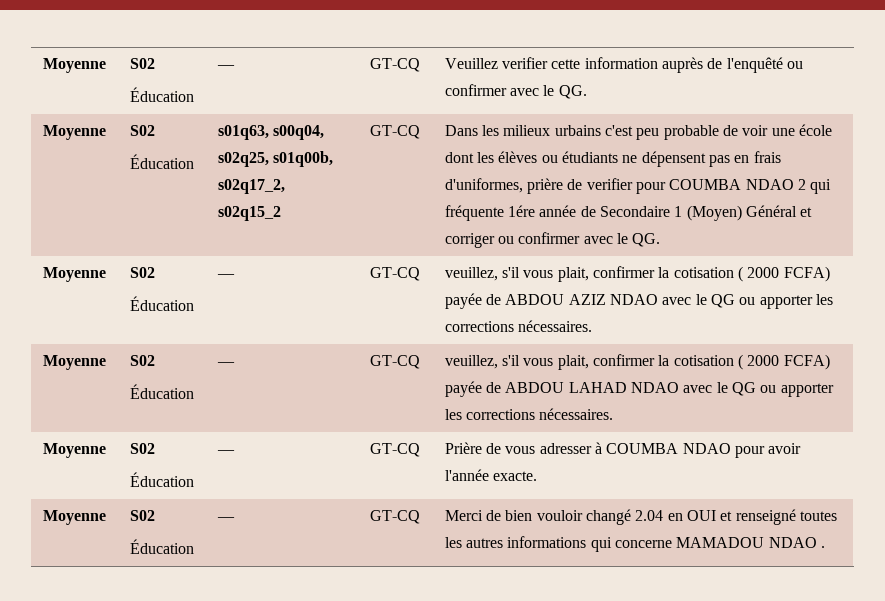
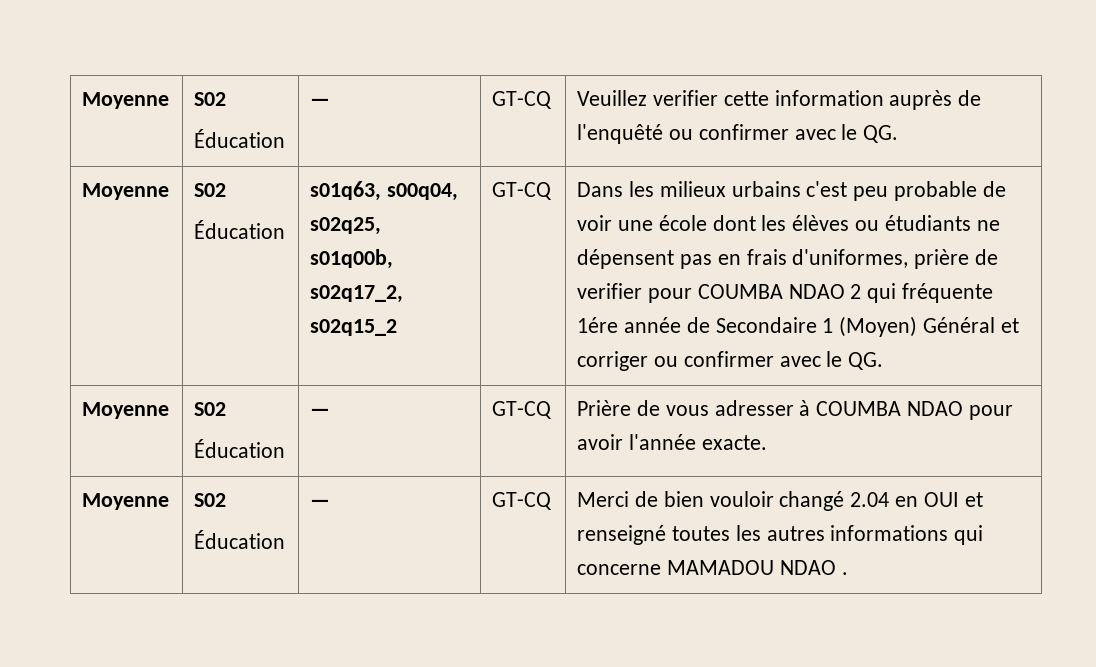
[129,296,194,311] [216,274,235,278] [369,267,420,281] [444,266,830,282] [444,293,833,309] [444,320,592,332] [42,355,106,370] [129,355,155,366] [129,384,194,399] [216,362,235,366] [369,355,420,369] [444,354,830,370] [444,381,834,397] [444,408,614,420] [42,443,106,458] [129,443,155,454] // Éducation | — | GT-CQ | veuillez, s'il vous plait, confirmer la cotisation ( 2000 FCFA) payée de ABDOU AZIZ NDAO avec le QG ou apporter les corrections nécessaires. // Moyenne | S02 // Éducation | — | GT-CQ | veuillez, s'il vous plait, confirmer la cotisation ( 2000 FCFA) payée de ABDOU LAHAD NDAO avec le QG ou apporter les corrections nécessaires. // Moyenne | S02 -> (227, 409) none

